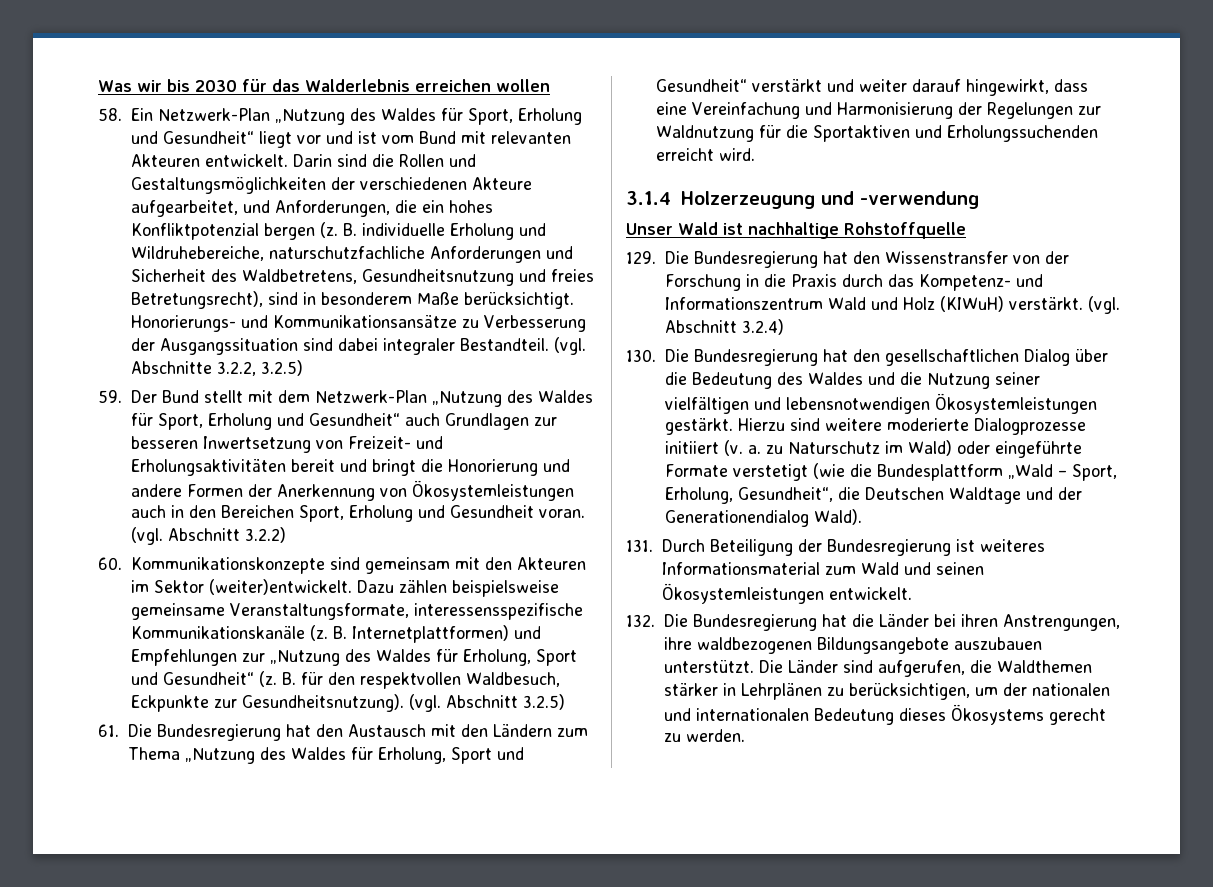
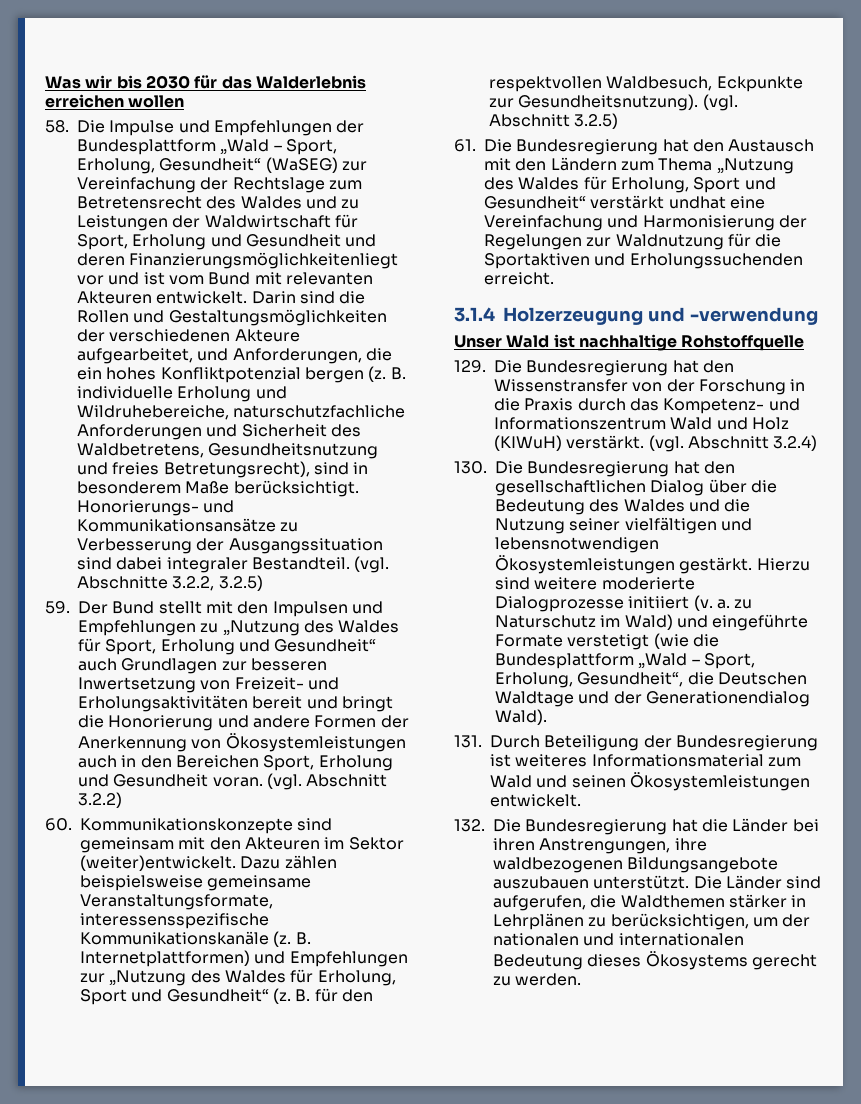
[130,108,582,125] [130,131,292,148] Ein Netzwerk-Plan „Nutzung des Waldes für Sport, Erholung und Gesundheit“ liegt -> [77,120,365,136] [77,139,337,155] [77,157,367,174] [77,177,362,193] [77,196,360,209] [77,214,358,231] [77,234,377,250] [77,252,399,269] Die Impulse und Empfehlungen der Bundesplattform „Wald – Sport, Erholung, Gesundheit“ (WaSEG) zur Vereinfachung der Rechtslage zum Betretensrecht des Waldes und zu Leistungen der Waldwirtschaft für Sport, Erholung und Gesundheit und deren Finanzierungsmöglichkeitenliegt
[277,390,427,403] dem Netzwerk-Plan -> [237,601,383,617] [78,620,219,636] den Impulsen und Empfehlungen zu
[826,79,1088,96] und weiter darauf hingewirkt, dass -> [668,196,726,209] undhat
[655,148,755,161] erreicht wird. -> [484,272,554,285] erreicht.
[956,441,990,454] oder -> [676,615,708,628] und

